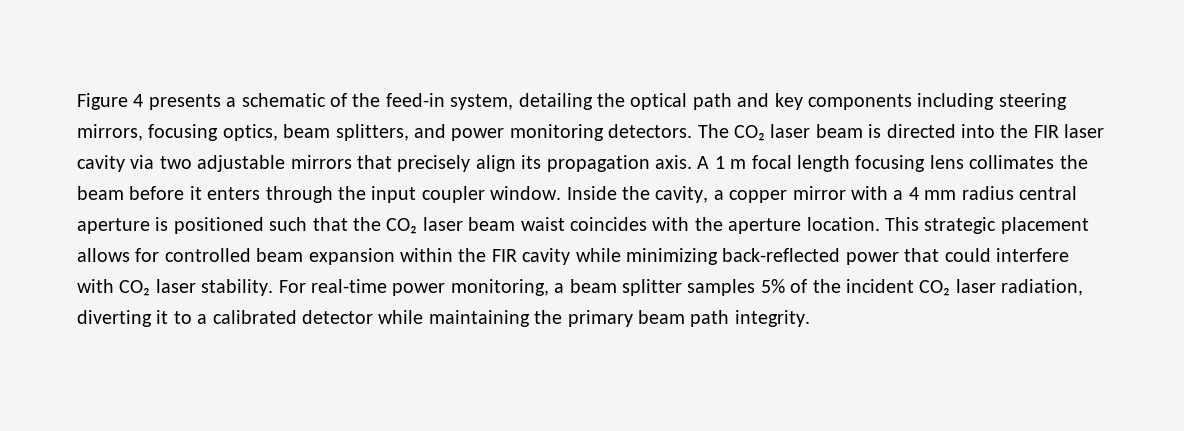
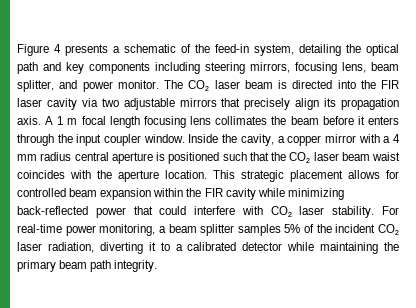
[222,124,693,141] optics, beam splitters, and power monitoring detectors. -> [342,62,399,73] [17,80,159,92] lens, beam splitter, and power monitor.

